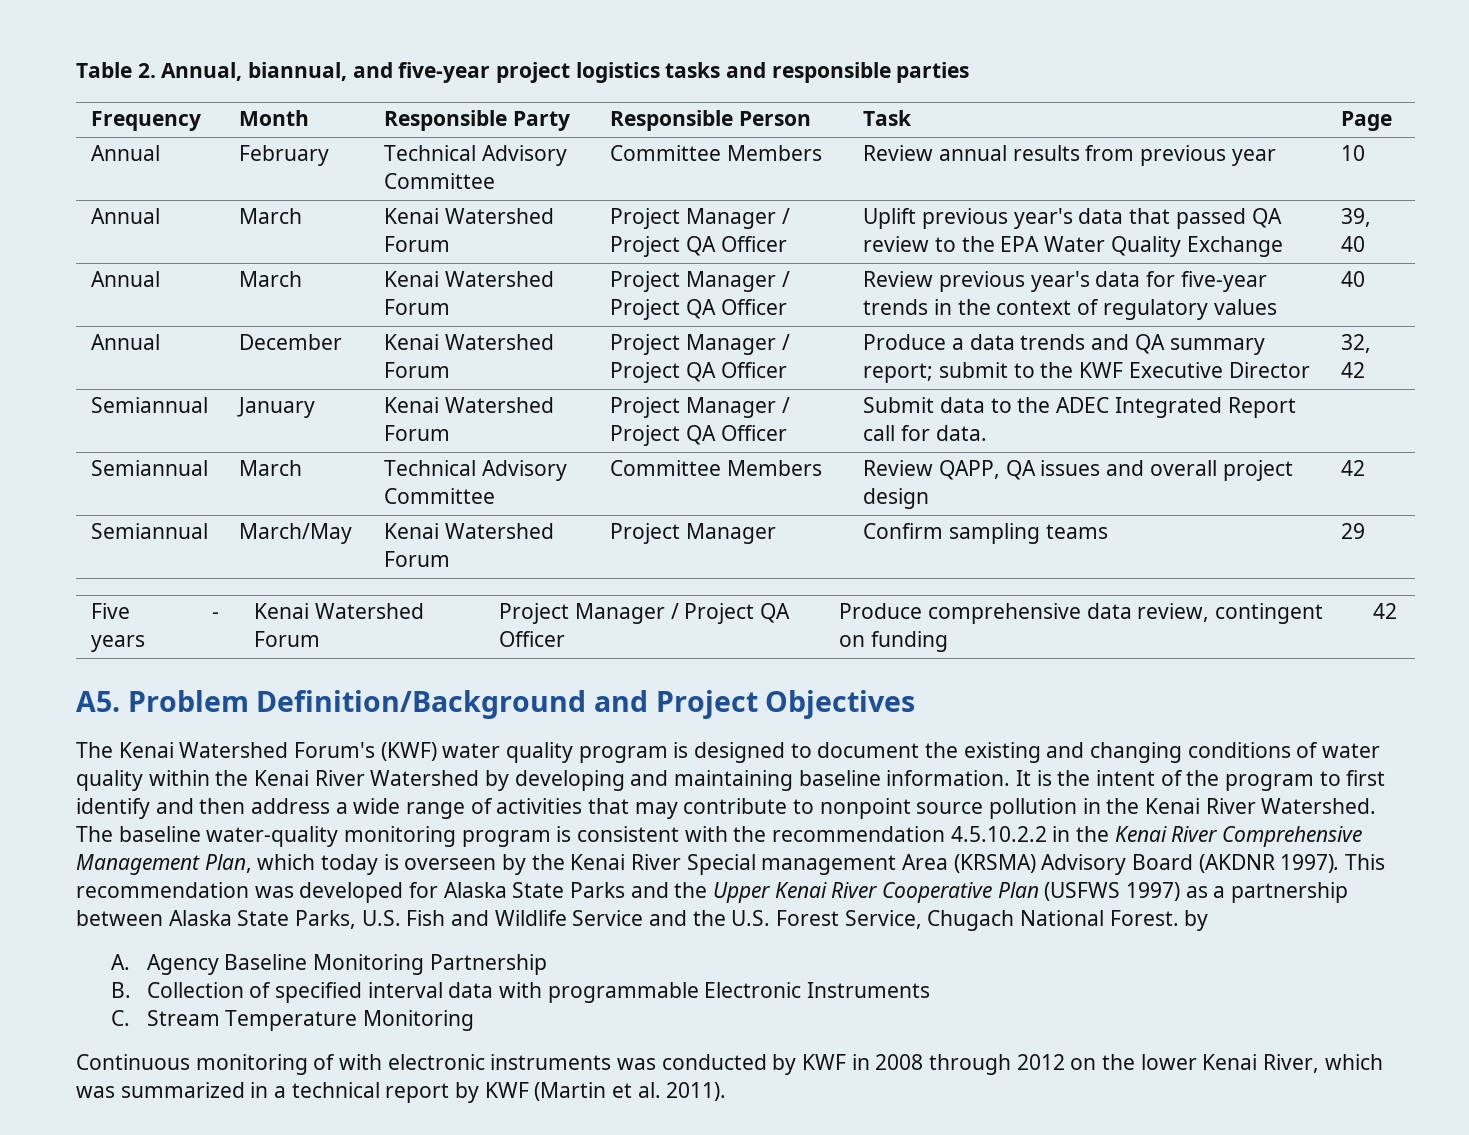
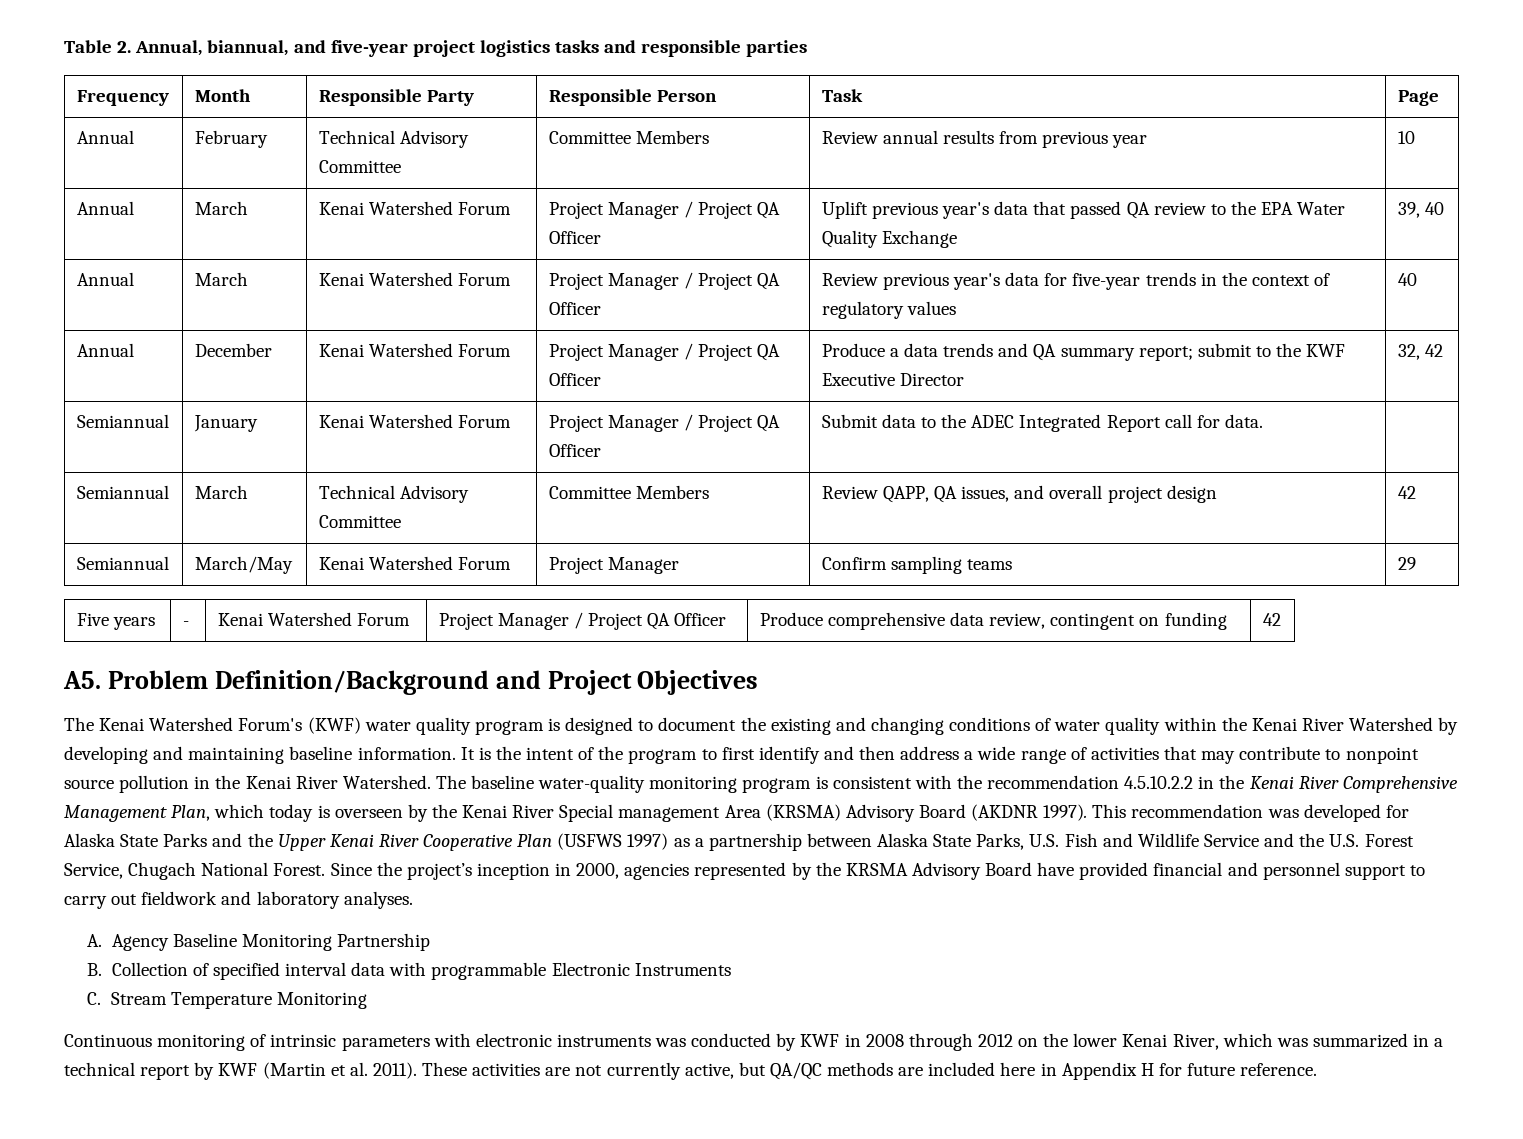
[1040,460,1101,476] issues -> [961,486,1010,502] issues,
[1184,910,1209,931] by -> [330,862,1425,880] [64,891,413,909] Since the project’s inception in 2000, agencies represented by the KRSMA Advisory Board have provided financial and personnel support to carry out fieldwork and laboratory analyses.
(336, 1062) none -> [270,1034,430,1051] intrinsic parameters
(727, 1091) none -> [422,1062,1318,1080] These activities are not currently active, but QA/QC methods are included here in Appendix H for future reference.

